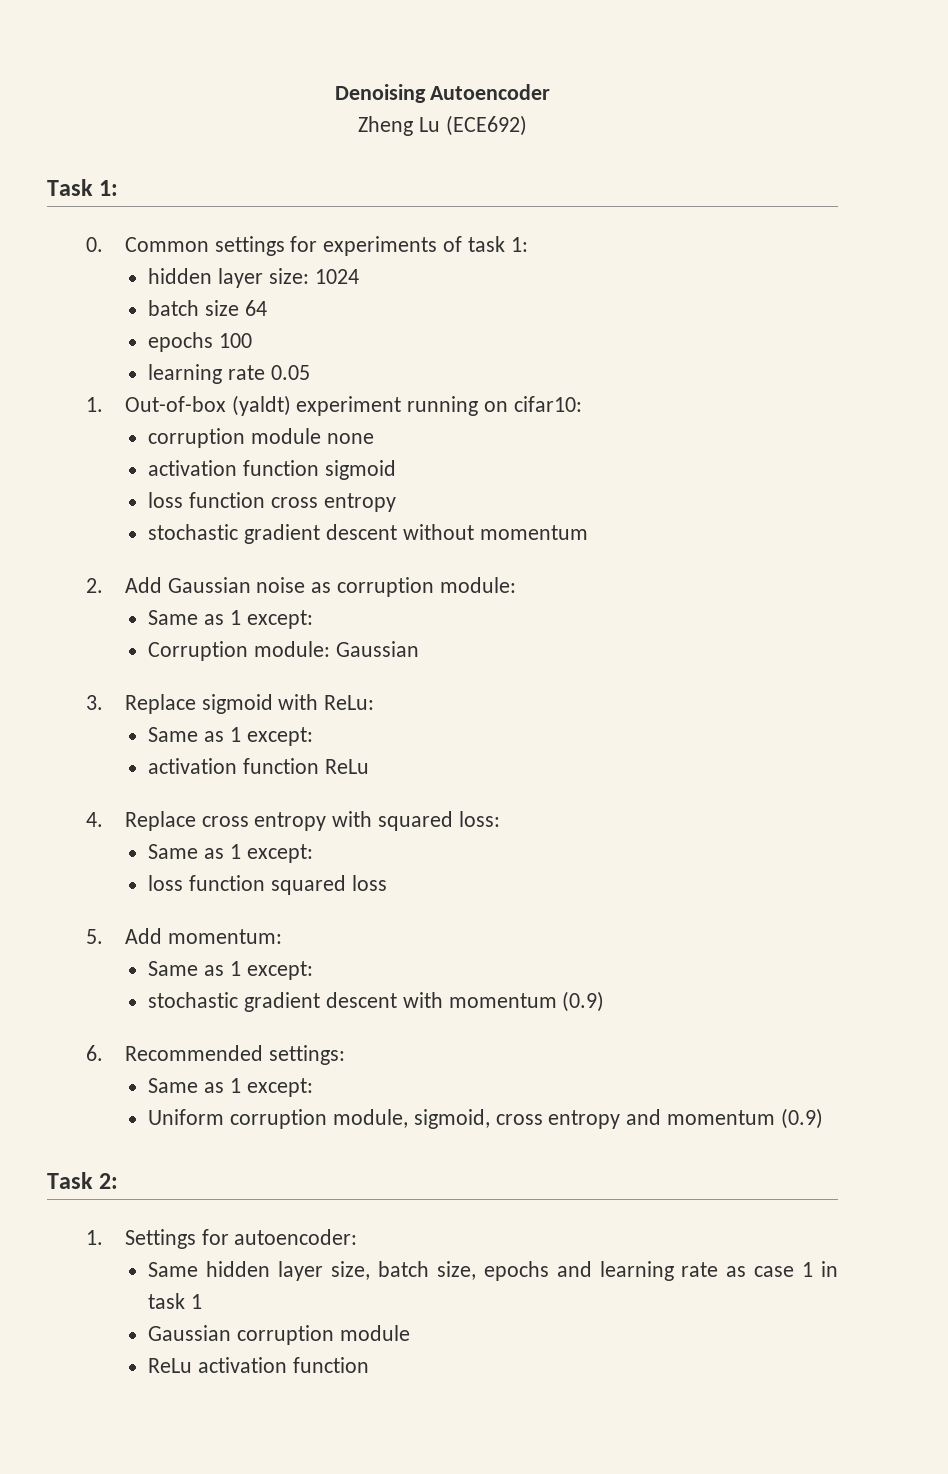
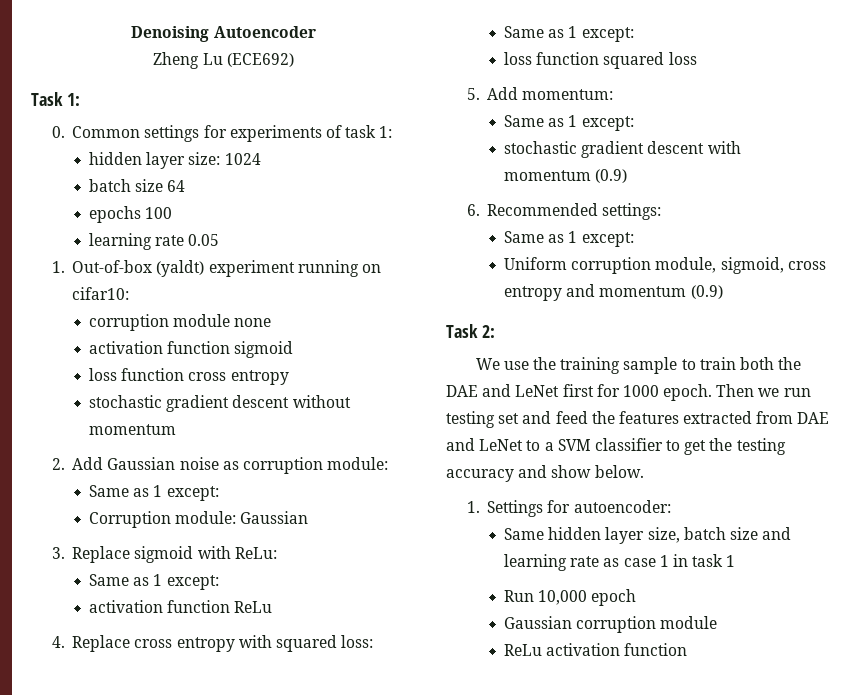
(119, 1181) none -> [475,357,802,374] [446,384,811,401] [446,411,830,428] [446,438,786,455] [446,465,644,482] // We use the training sample to train both the DAE and LeNet first for 1000 epoch. Then we run testing set and feed the features extracted from DAE and LeNet to a SVM classifier to get the testing accuracy and show below.
[436,1261,549,1281] size, epochs -> [730,527,759,540] size
(203, 1301) none -> [504,589,637,606] // Run 10,000 epoch

